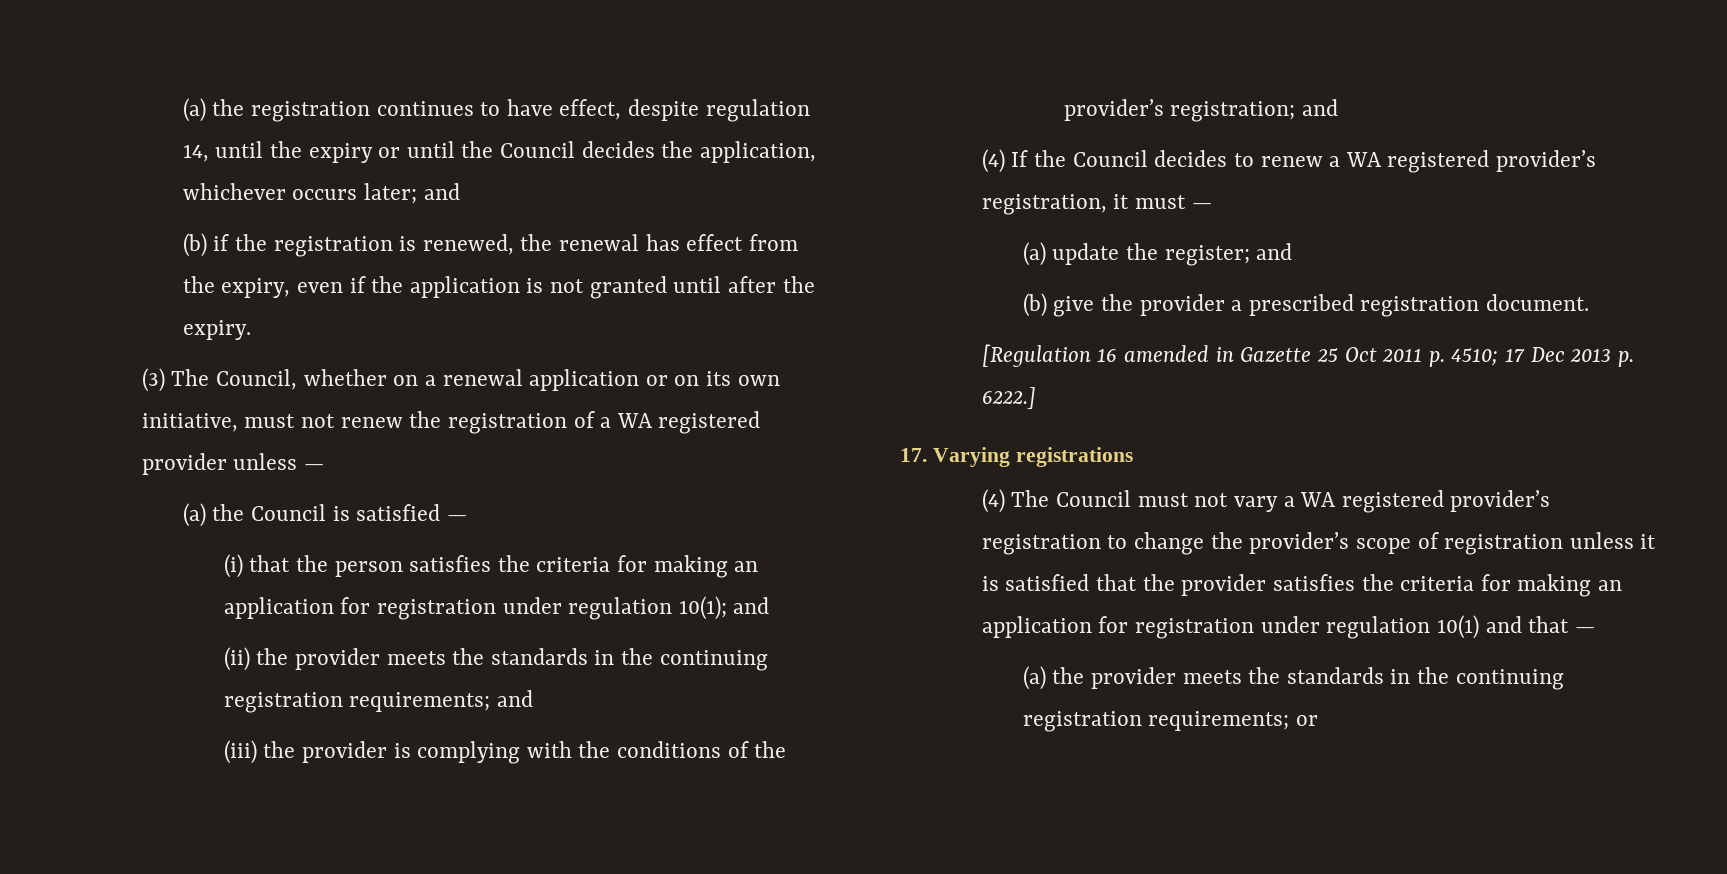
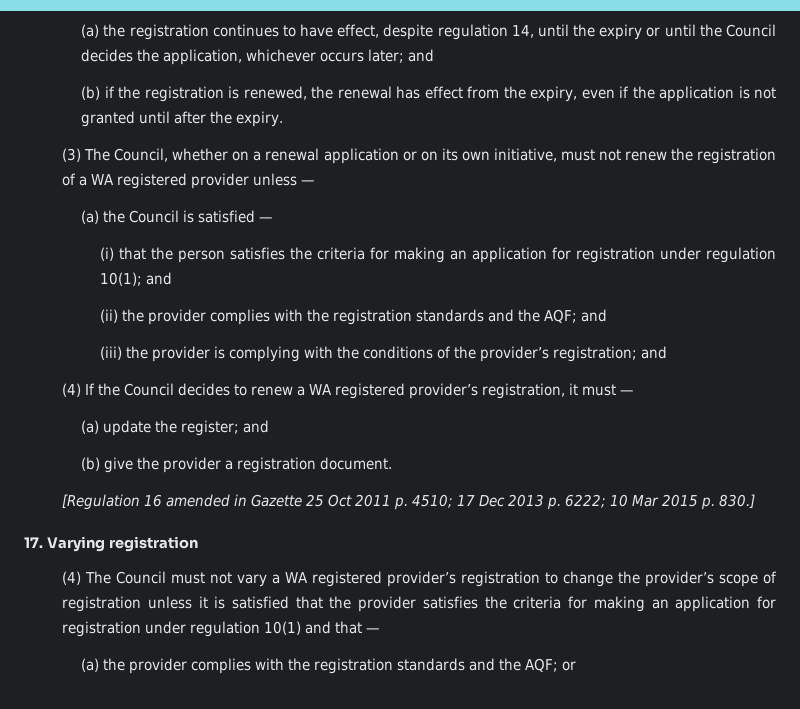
[386,648,768,671] [223,692,491,713] meets the standards in the continuing registration requirements; -> [210,309,578,325] complies with the registration standards and the AQF;
[1248,294,1354,316] prescribed -> (234, 465) none
[981,387,1036,409] 6222.] -> [565,494,756,510] 6222; 10 Mar 2015 p. 830.]
[1015,447,1133,467] registrations -> [108,536,198,552] registration
[1182,667,1564,690] [1022,711,1290,732] meets the standards in the continuing registration requirements; -> [191,658,559,674] complies with the registration standards and the AQF;

